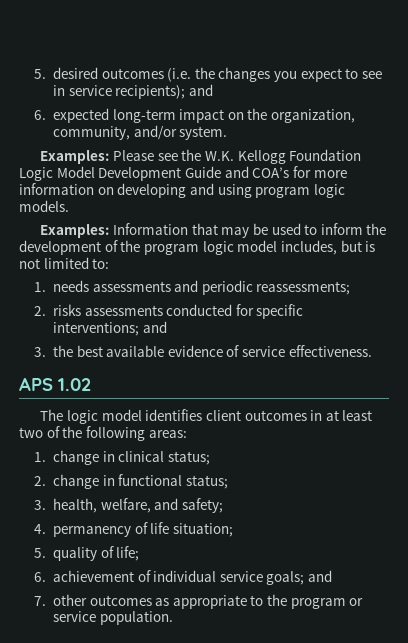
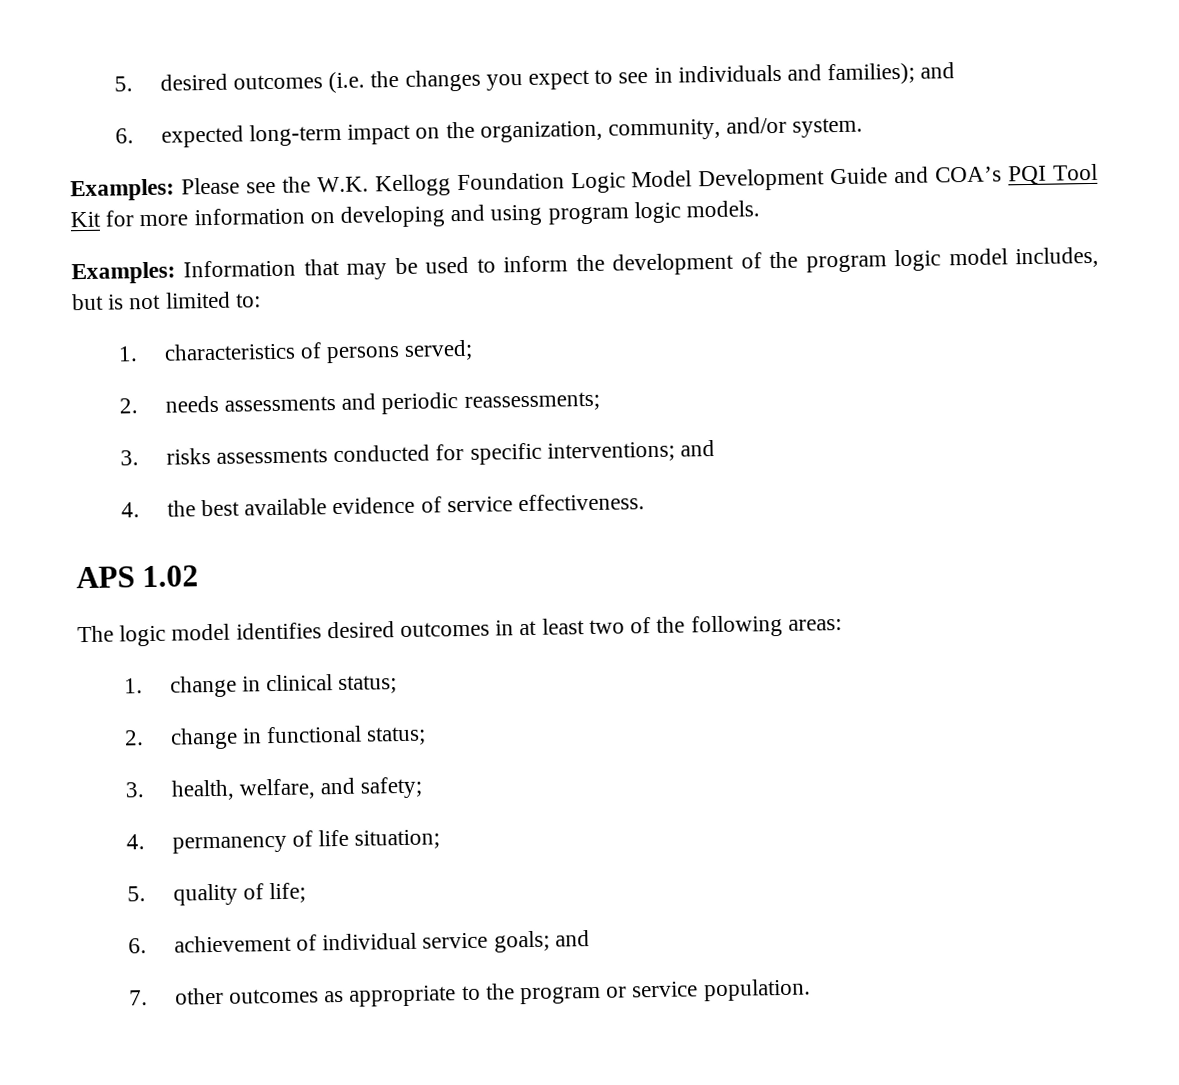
[68,85,186,99] service recipients); -> [677,62,916,86] individuals and families);
(290, 172) none -> [1008,163,1098,186] [70,211,101,228] PQI Tool Kit
(47, 287) none -> [163,339,474,364] [118,398,138,414] characteristics of persons served; // 2.
[34,306,47,316] 2. -> [119,450,139,466] 3.
[34,347,47,357] 3. -> [120,502,140,518] 4.
[205,410,241,421] client -> [326,621,395,639] desired

